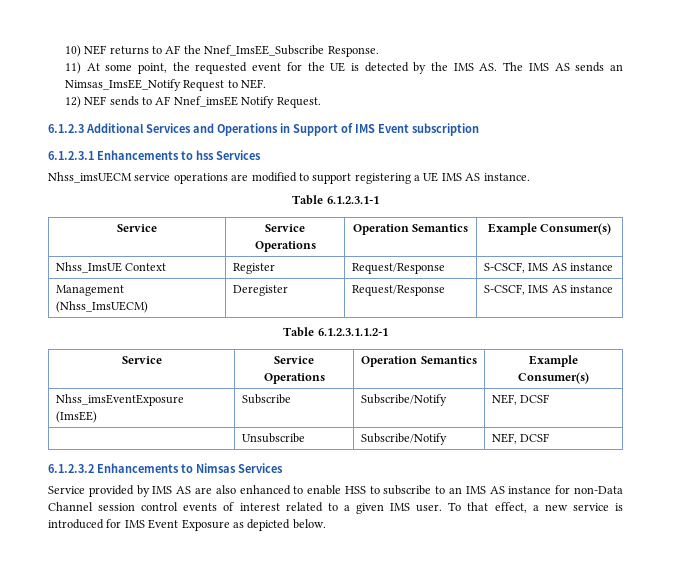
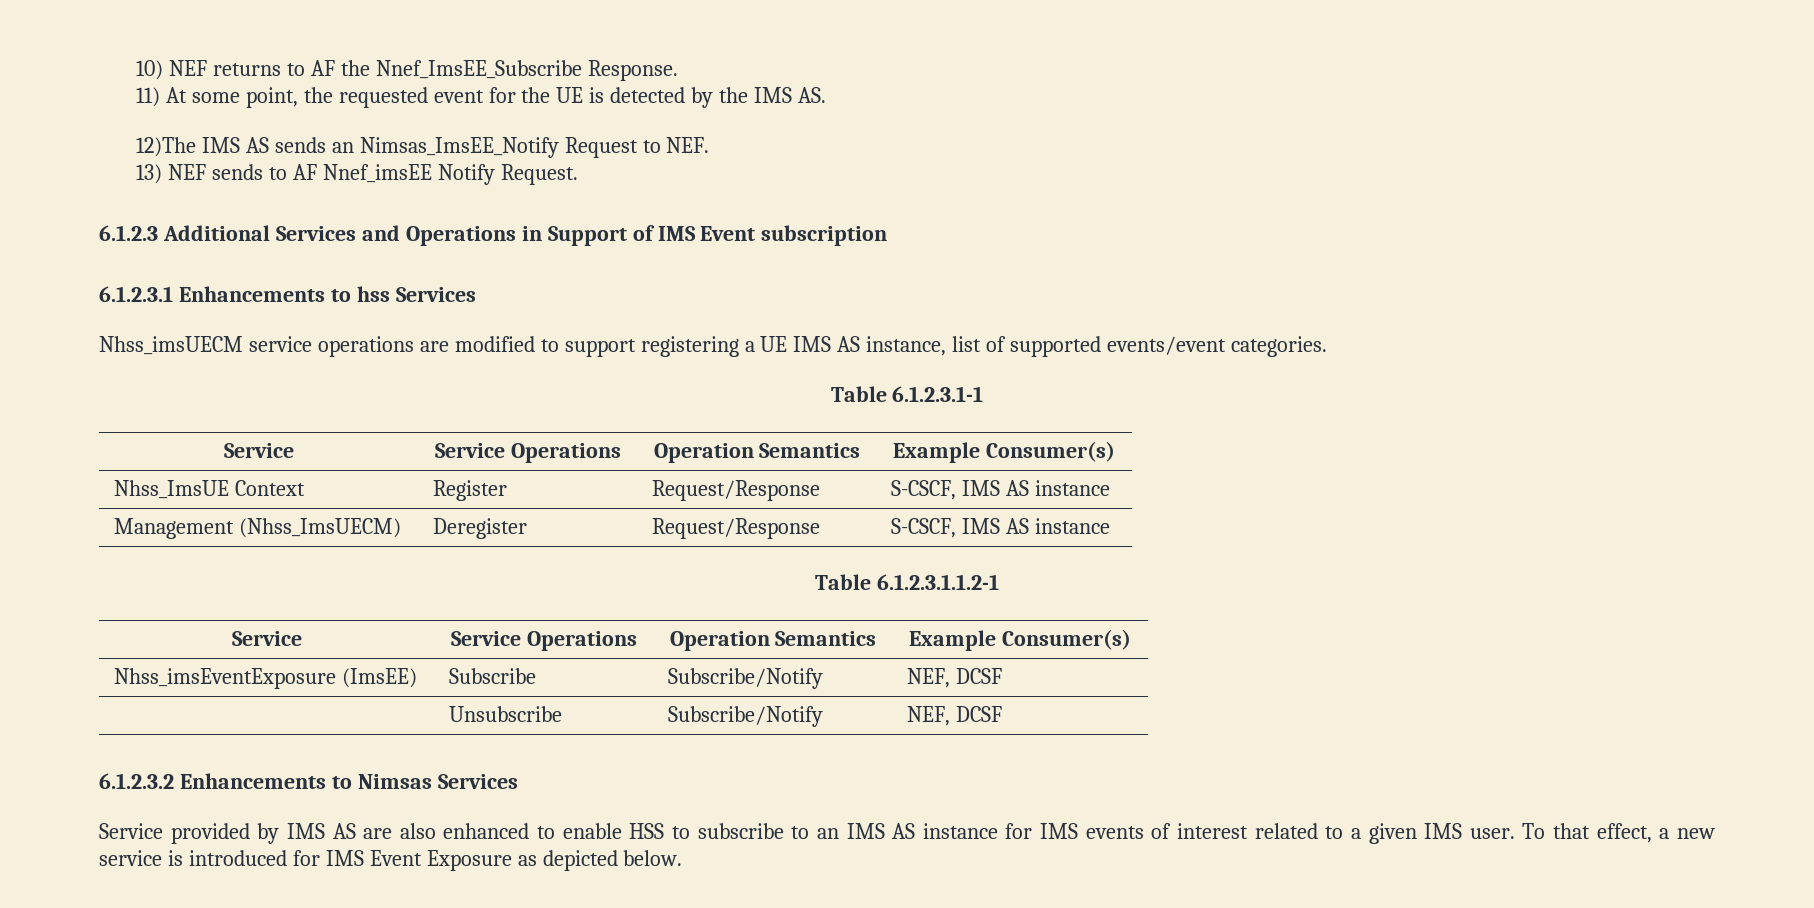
[503,62,524,71] The -> [135,137,196,157] // 12)The
[64,96,81,108] 12) -> [135,164,162,184] 13)
[483,173,530,181] instance. -> [866,336,1327,357] instance, list of supported events/event categories.
[573,486,623,494] [48,502,179,511] non-Data Channel session control -> [1040,823,1079,839] IMS

